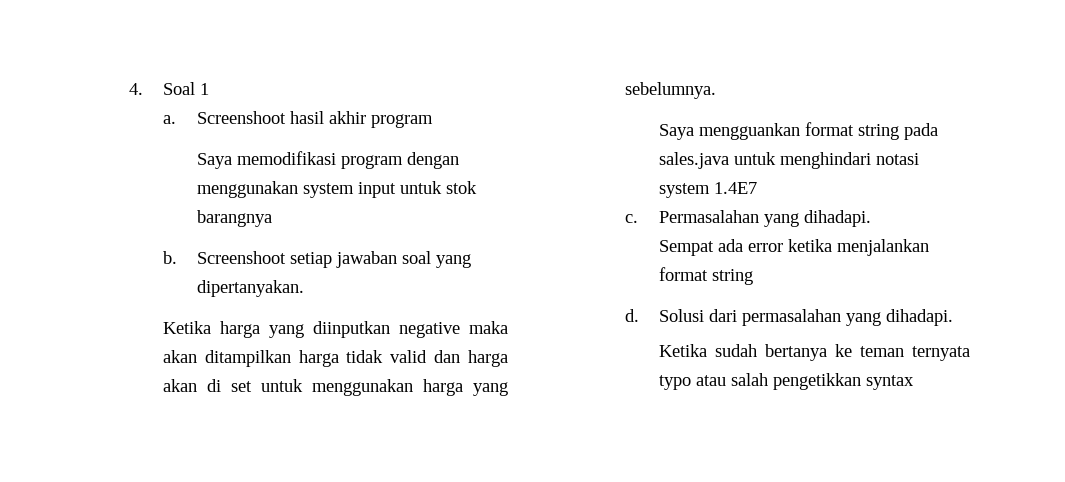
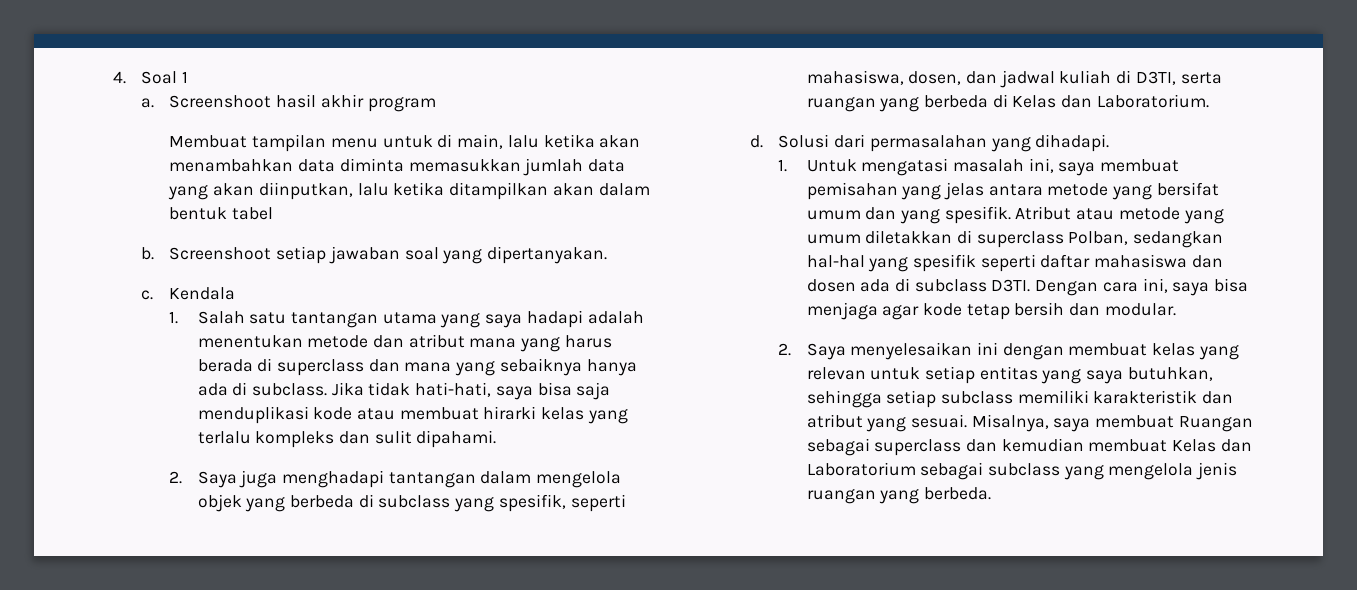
[196,151,459,169] [196,181,477,198] [196,210,272,227] Saya memodifikasi program dengan menggunakan system input untuk stok barangnya -> [169,134,641,152] [169,158,626,176] [168,182,650,200] [169,207,274,220] Membuat tampilan menu untuk di main, lalu ketika akan menambahkan data diminta memasukkan jumlah data yang akan diinputkan, lalu ketika ditampilkan akan dalam bentuk tabel
[162,321,508,338] [162,350,508,367] [162,379,508,396] [624,82,716,99] [658,122,938,140] [658,152,919,169] [658,182,757,198] [624,210,871,227] [658,239,929,256] [658,267,753,285] Ketika harga yang diinputkan negative maka akan ditampilkan harga tidak valid dan harga akan di set untuk menggunakan harga yang sebelumnya. // Saya mengguankan format string pada sales.java untuk menghindari notasi system 1.4E7 // c. Permasalahan yang dihadapi. // Sempat ada error ketika menjalankan format string -> [141,287,236,300] [169,310,644,328] [197,334,612,352] [197,358,637,376] [197,382,611,400] [197,406,628,424] [197,430,497,448] [169,470,622,488] [197,494,626,512] [806,70,1222,88] [806,94,1209,112] c. Kendala // 1. Salah satu tantangan utama yang saya hadapi adalah menentukan metode dan atribut mana yang harus berada di superclass dan mana yang sebaiknya hanya ada di subclass. Jika tidak hati-hati, saya bisa saja menduplikasi kode atau membuat hirarki kelas yang terlalu kompleks dan sulit dipahami. // 2. Saya juga menghadapi tantangan dalam mengelola objek yang berbeda di subclass yang spesifik, seperti mahasiswa, dosen, dan jadwal kuliah di D3TI, serta ruangan yang berbeda di Kelas dan Laboratorium.
[658,344,970,361] [658,373,914,390] Ketika sudah bertanya ke teman ternyata typo atau salah pengetikkan syntax -> [778,158,1180,176] [806,182,1219,200] [806,206,1224,224] [806,230,1224,248] [806,254,1223,272] [806,278,1249,296] [806,302,1176,320] [778,342,1239,360] [806,366,1213,384] [806,390,1234,408] [806,414,1253,432] [806,438,1252,456] [806,462,1238,480] [806,487,992,504] 1. Untuk mengatasi masalah ini, saya membuat pemisahan yang jelas antara metode yang bersifat umum dan yang spesifik. Atribut atau metode yang umum diletakkan di superclass Polban, sedangkan hal-hal yang spesifik seperti daftar mahasiswa dan dosen ada di subclass D3TI. Dengan cara ini, saya bisa menjaga agar kode tetap bersih dan modular. // 2. Saya menyelesaikan ini dengan membuat kelas yang relevan untuk setiap entitas yang saya butuhkan, sehingga setiap subclass memiliki karakteristik dan atribut yang sesuai. Misalnya, saya membuat Ruangan sebagai superclass dan kemudian membuat Kelas dan Laboratorium sebagai subclass yang mengelola jenis ruangan yang berbeda.

